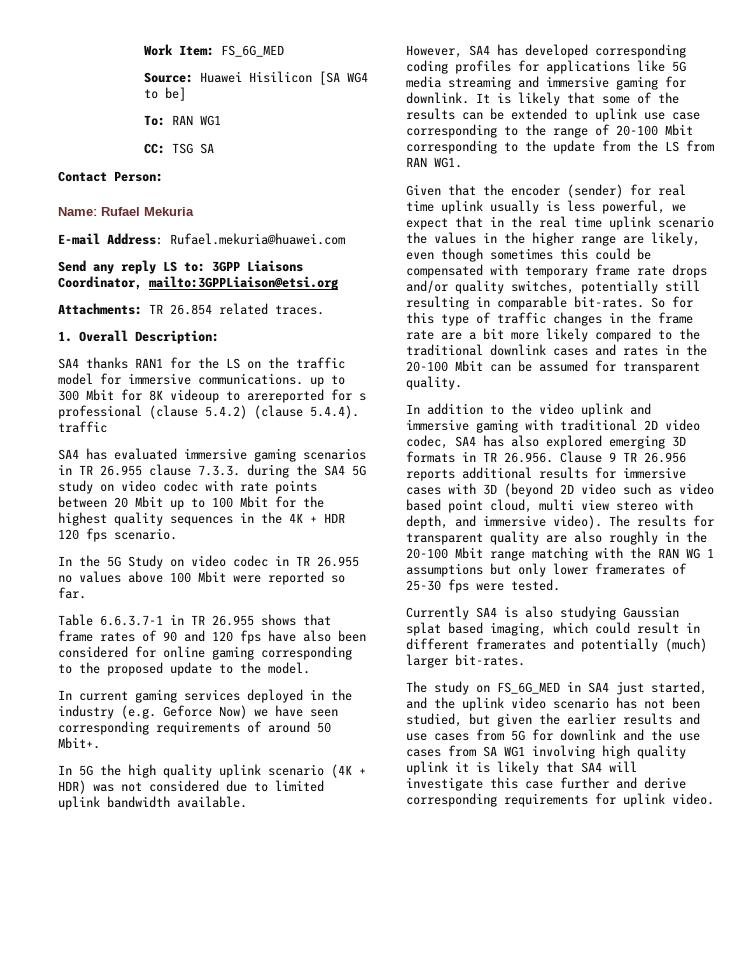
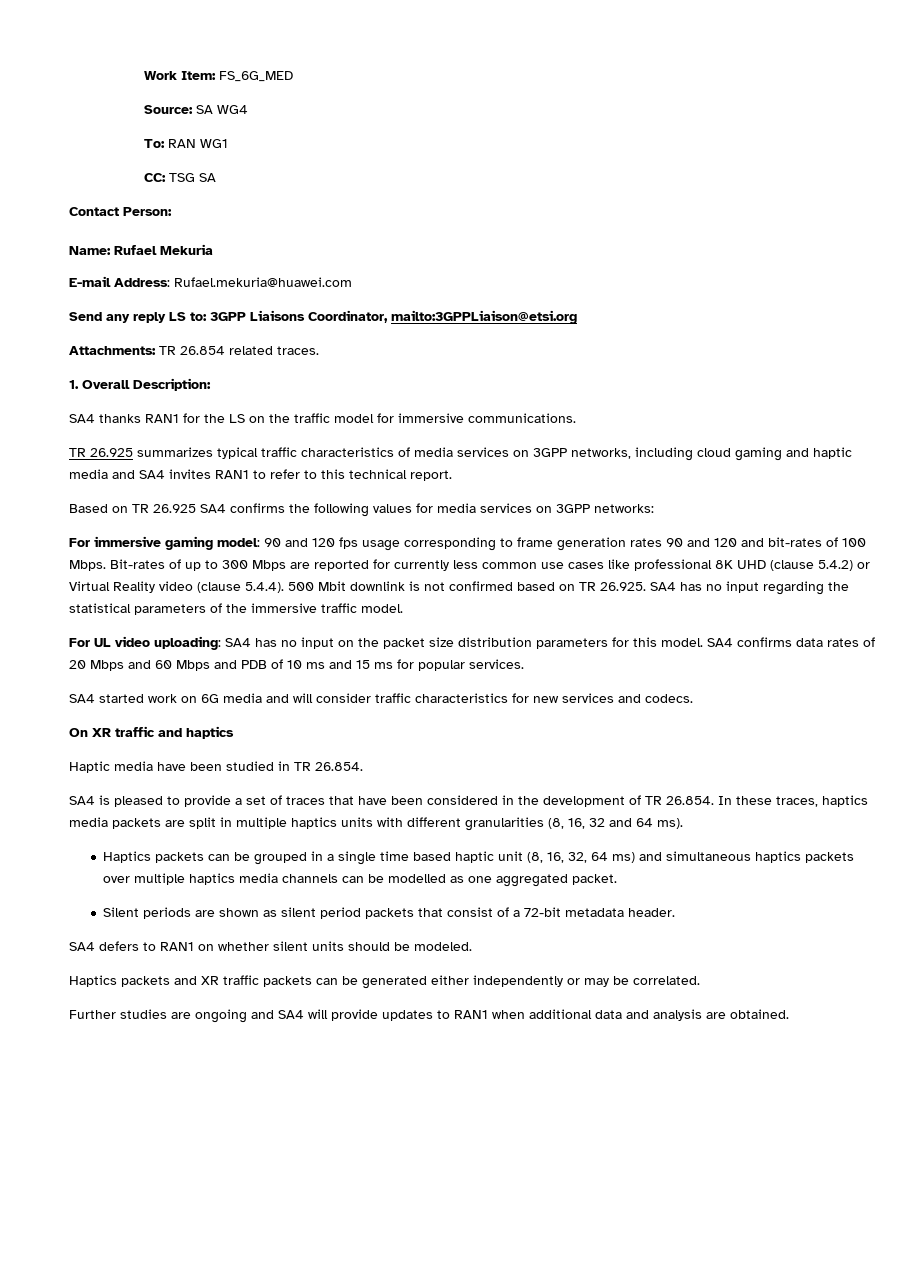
[199,71,340,85] Huawei Hisilicon [SA -> [196,105,214,114] SA
[143,87,186,101] to be] -> (249, 109) none
[310,375,345,387] [58,389,366,403] [58,405,359,419] [58,421,107,433] [58,448,366,462] [58,464,366,478] [58,480,317,494] [58,496,324,510] [58,512,345,526] [58,528,177,542] [58,555,359,569] [58,571,345,585] [58,587,86,599] [58,614,331,626] [58,630,366,644] [58,646,352,660] [58,662,310,676] [58,689,352,703] [58,705,338,719] [58,721,331,735] [58,737,100,749] [58,764,366,778] [58,780,324,794] [58,796,247,810] [406,44,686,58] [406,60,686,74] [406,76,686,90] [406,92,679,106] [406,108,700,122] [406,124,693,138] [406,140,714,154] [406,157,462,168] [406,184,686,198] [406,200,686,214] [406,216,714,230] [406,232,700,246] [406,248,651,262] [406,264,707,278] [406,280,700,294] [406,296,693,310] [406,312,693,326] [406,328,700,342] [406,344,707,356] [406,360,700,374] [406,376,462,390] [406,403,651,417] [406,419,700,433] [406,435,686,449] [406,451,686,463] [406,467,686,481] [406,483,714,497] [406,499,693,513] [406,515,714,529] [406,531,707,545] [406,547,714,561] [406,563,687,577] [406,579,560,593] [406,606,679,620] [406,622,700,636] [406,638,707,652] [406,654,525,668] [406,681,707,695] [406,697,700,711] [406,713,700,727] [406,729,700,741] [406,745,686,759] [406,761,637,775] [406,777,686,791] [406,793,714,807] up to 300 Mbit for 8K videoup to arereported for s professional (clause 5.4.2) (clause 5.4.4). traffic // SA4 has evaluated immersive gaming scenarios in TR 26.955 clause 7.3.3. during the SA4 5G study on video codec with rate points between 20 Mbit up to 100 Mbit for the highest quality sequences in the 4K + HDR 120 fps scenario. // In the 5G Study on video codec in TR 26.955 no values above 100 Mbit were reported so far. // Table 6.6.3.7-1 in TR 26.955 shows that frame rates of 90 and 120 fps have also been considered for online gaming corresponding to the proposed update to the model. // In current gaming services deployed in the industry (e.g. Geforce Now) we have seen corresponding requirements of around 50 Mbit+. // In 5G the high quality uplink scenario (4K + HDR) was not considered due to limited uplink bandwidth available. // However, SA4 has developed corresponding coding profiles for applications like 5G media streaming and immersive gaming for downlink. It is likely that some of the results can be extended to uplink use case corresponding to the range of 20-100 Mbit corresponding to the update from the LS from RAN WG1. // Given that the encoder (sender) for real time uplink usually is less powerful, we expect that in the real time uplink scenario the values in the higher range are likely, even though sometimes this could be compensated with temporary frame rate drops and/or quality switches, potentially still resulting in comparable bit-rates. So for this type of traffic changes in the frame rate are a bit more likely compared to the traditional downlink cases and rates in the 20-100 Mbit can be assumed for transparent quality. // In addition to the video uplink and immersive gaming with traditional 2D video codec, SA4 has also explored emerging 3D formats in TR 26.956. Clause 9 TR 26.956 reports additional results for immersive cases with 3D (beyond 2D video such as video based point cloud, multi view stereo with depth, and immersive video). The results for transparent quality are also roughly in the 20-100 Mbit range matching with the RAN WG 1 assumptions but only lower framerates of 25-30 fps were tested. // Currently SA4 is also studying Gaussian splat based imaging, which could result in different framerates and potentially (much) larger bit-rates. // The study on FS_6G_MED in SA4 just started, and the uplink video scenario has not been studied, but given the earlier results and use cases from 5G for downlink and the use cases from SA WG1 involving high quality uplink it is likely that SA4 will investigate this case further and derive corresponding requirements for uplink video. -> [69,447,852,461] [69,469,452,481] [69,503,654,517] [69,536,866,551] [69,559,870,571] [69,581,849,595] [69,603,403,615] [69,636,875,650] [69,659,524,671] [69,693,693,703] [69,726,234,739] [69,761,363,773] [69,795,868,807] [69,817,683,831] [103,851,855,865] [103,873,618,887] [103,907,676,919] [69,941,472,951] [69,975,700,989] [69,1009,789,1023] // TR 26.925 summarizes typical traffic characteristics of media services on 3GPP networks, including cloud gaming and haptic media and SA4 invites RAN1 to refer to this technical report. // Based on TR 26.925 SA4 confirms the following values for media services on 3GPP networks: // For immersive gaming model: 90 and 120 fps usage corresponding to frame generation rates 90 and 120 and bit-rates of 100 Mbps. Bit-rates of up to 300 Mbps are reported for currently less common use cases like professional 8K UHD (clause 5.4.2) or Virtual Reality video (clause 5.4.4). 500 Mbit downlink is not confirmed based on TR 26.925. SA4 has no input regarding the statistical parameters of the immersive traffic model. // For UL video uploading: SA4 has no input on the packet size distribution parameters for this model. SA4 confirms data rates of 20 Mbps and 60 Mbps and PDB of 10 ms and 15 ms for popular services. // SA4 started work on 6G media and will consider traffic characteristics for new services and codecs. // On XR traffic and haptics // Haptic media have been studied in TR 26.854. // SA4 is pleased to provide a set of traces that have been considered in the development of TR 26.854. In these traces, haptics media packets are split in multiple haptics units with different granularities (8, 16, 32 and 64 ms). // Haptics packets can be grouped in a single time based haptic unit (8, 16, 32, 64 ms) and simultaneous haptics packets over multiple haptics media channels can be modelled as one aggregated packet. // Silent periods are shown as silent period packets that consist of a 72-bit metadata header. // SA4 defers to RAN1 on whether silent units should be modeled. // Haptics packets and XR traffic packets can be generated either independently or may be correlated. // Further studies are ongoing and SA4 will provide updates to RAN1 when additional data and analysis are obtained.

